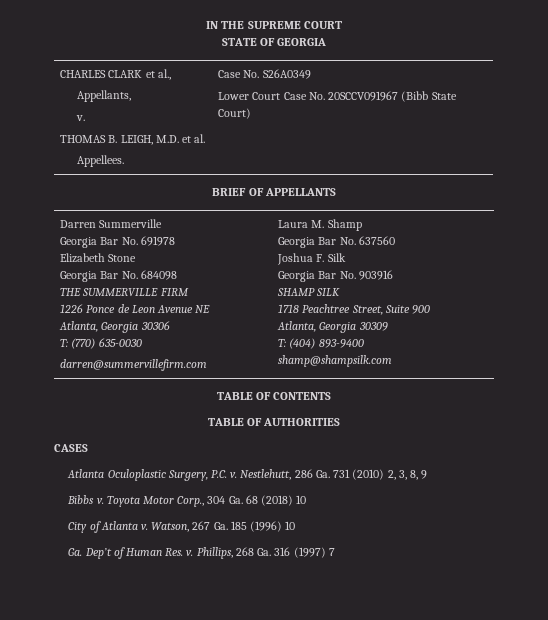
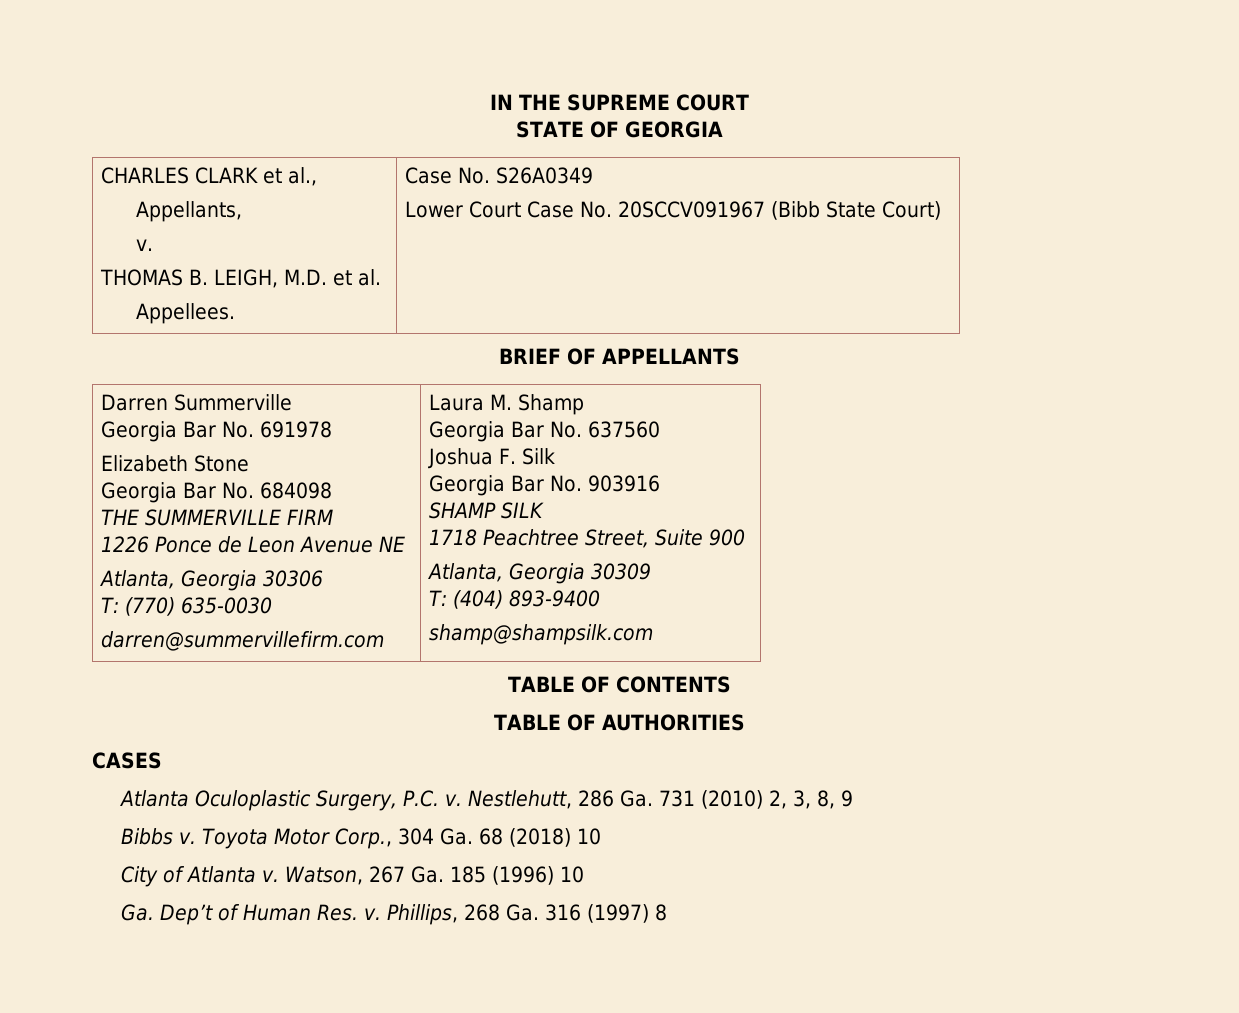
[328,548,335,556] 7 -> [655,904,668,921] 8

